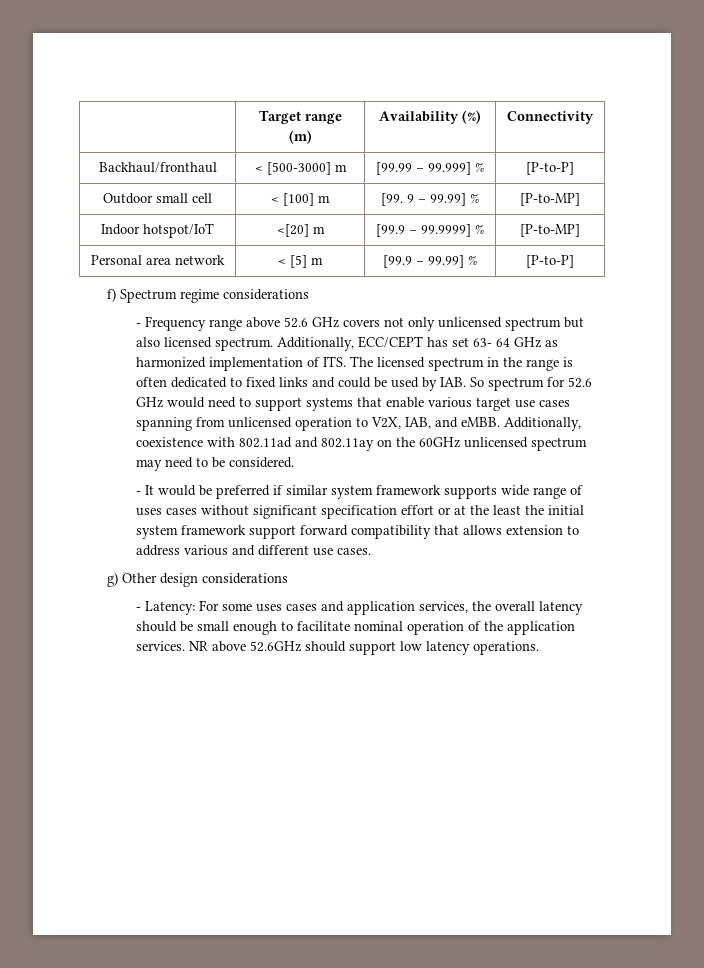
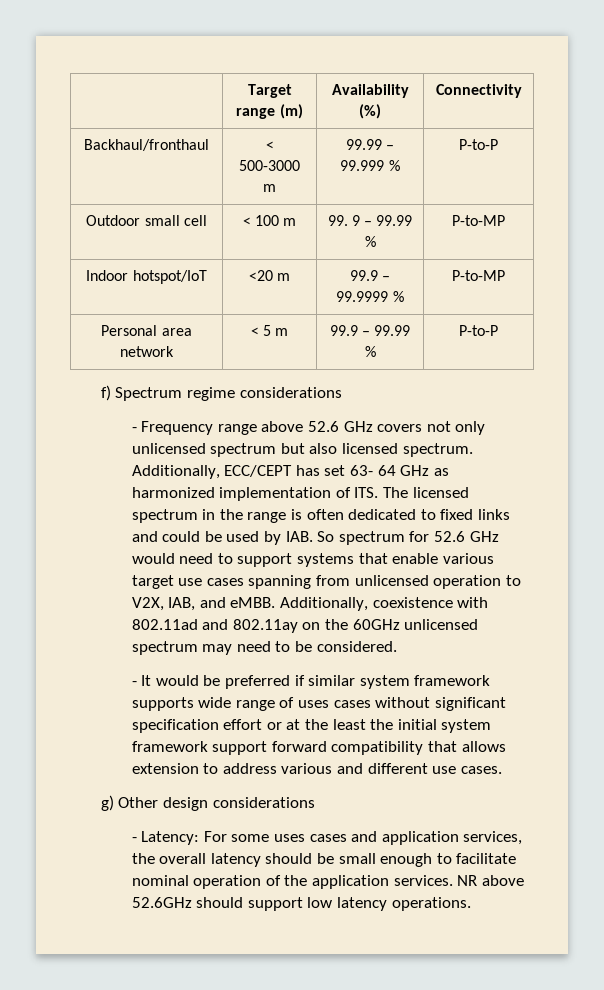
[266,162,347,175] [376,162,484,175] [526,162,574,175] [500-3000] m | [99.99 – 99.999] % | [P-to-P] -> [239,160,300,171] [263,184,276,192] [345,139,395,150] [340,160,400,171] [459,139,498,150] 500-3000 m | 99.99 – 99.999 % | P-to-P
[283,193,330,206] [381,193,403,206] [100] m | [99. -> [255,215,297,226] [327,215,348,226] 100 m | 99.
[430,193,479,206] [520,193,580,206] 99.99] % | [P-to-MP] -> [376,215,413,226] [364,236,376,247] [452,215,505,226] 99.99 % | P-to-MP
[276,224,325,237] [376,224,484,237] [520,224,580,237] <[20] m | [99.9 – 99.9999] % | [P-to-MP] -> [248,270,291,281] [349,270,391,281] [336,291,404,302] [452,270,505,281] <20 m | 99.9 – 99.9999 % | P-to-MP
[290,255,323,268] [383,255,477,268] [526,255,574,268] [5] m | [99.9 – 99.99] % | [P-to-P] -> [263,325,289,336] [329,325,411,336] [364,346,376,357] [459,325,498,336] 5 m | 99.9 – 99.99 % | P-to-P

